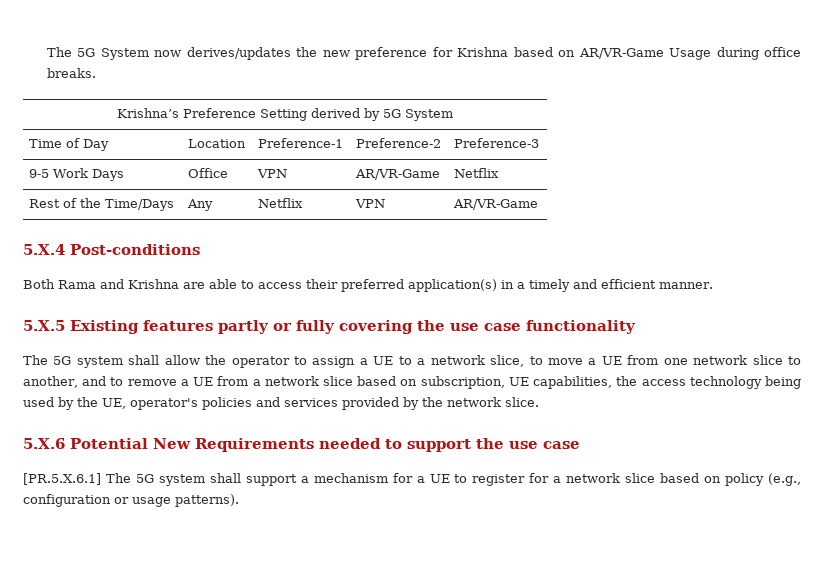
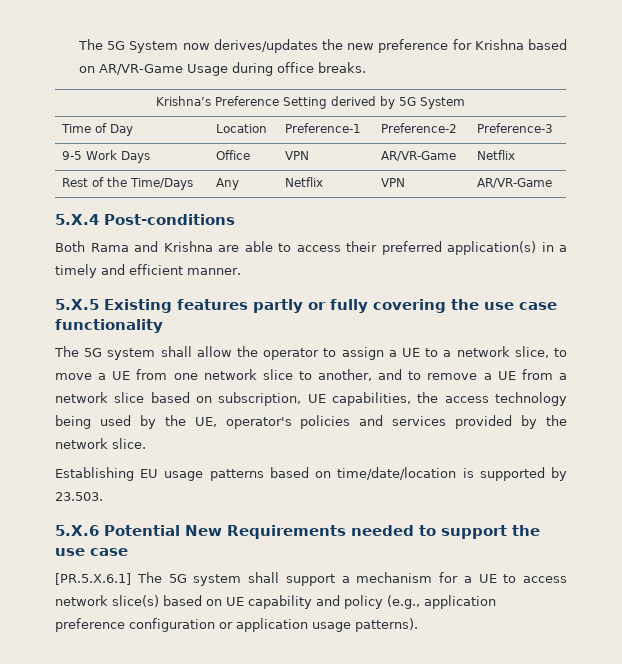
(539, 402) none -> [55,467,567,481] [55,492,103,501] // Establishing EU usage patterns based on time/date/location is supported by 23.503.
[472,473,802,486] register for a network slice based on policy (e.g., -> [523,576,567,583] [55,595,496,609] [55,618,125,632] access network slice(s) based on UE capability and policy (e.g., application preference
(129, 500) none -> [236,618,308,632] application

